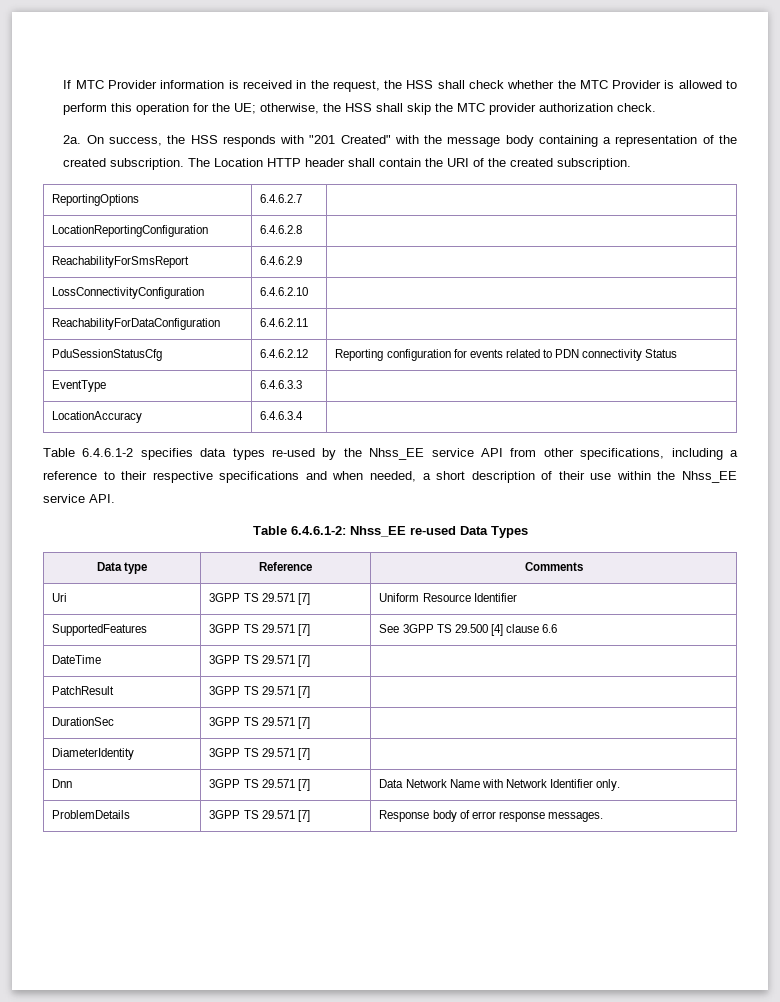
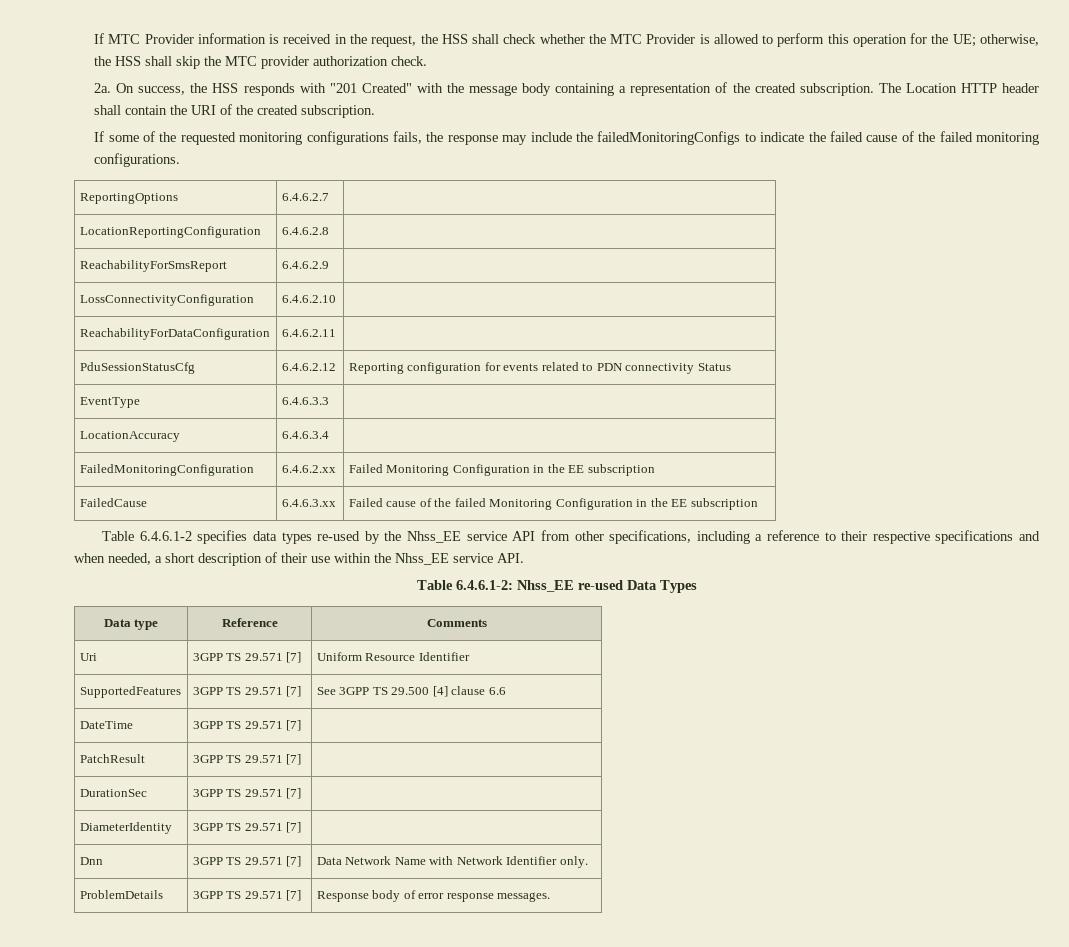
(632, 164) none -> [94,131,1040,145] [94,153,181,167] // If some of the requested monitoring configurations fails, the response may include the failedMonitoringConfigs to indicate the failed cause of the failed monitoring configurations.
(304, 415) none -> [79,464,254,476] [281,465,336,473] [348,464,655,476] [79,498,147,507] [281,499,336,507] [348,498,758,510] // FailedMonitoringConfiguration | 6.4.6.2.xx | Failed Monitoring Configuration in the EE subscription // FailedCause | 6.4.6.3.xx | Failed cause of the failed Monitoring Configuration in the EE subscription

